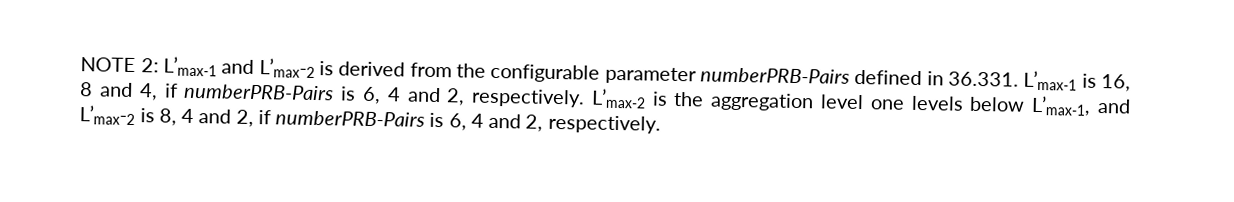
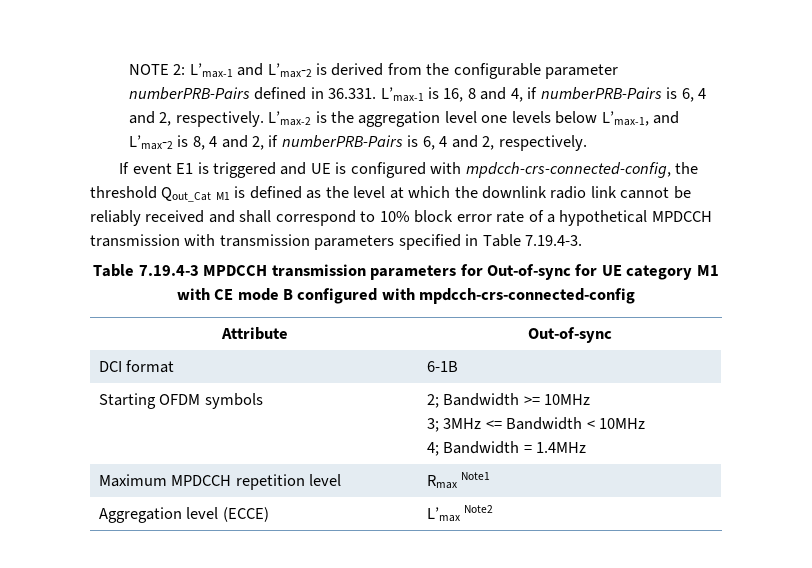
(661, 124) none -> [119,162,699,178] [90,186,691,202] [90,210,712,226] [90,234,583,250] [93,264,719,280] [176,288,636,304] [220,327,288,340] [528,327,612,343] [98,360,175,373] [426,361,458,372] [98,393,263,409] [426,393,591,408] [426,417,645,432] [426,441,587,456] [98,474,342,490] [426,472,491,489] [98,507,269,523] [426,505,494,522] // If event E1 is triggered and UE is configured with mpdcch-crs-connected-config, the threshold Qout_Cat M1 is defined as the level at which the downlink radio link cannot be reliably received and shall correspond to 10% block error rate of a hypothetical MPDCCH transmission with transmission parameters specified in Table 7.19.4-3. // Table 7.19.4-3 MPDCCH transmission parameters for Out-of-sync for UE category M1 with CE mode B configured with mpdcch-crs-connected-config // Attribute | Out-of-sync // DCI format | 6-1B // Starting OFDM symbols | 2; Bandwidth >= 10MHz // 3; 3MHz <= Bandwidth < 10MHz // 4; Bandwidth = 1.4MHz // Maximum MPDCCH repetition level | Rmax Note1 // Aggregation level (ECCE) | L’max Note2

